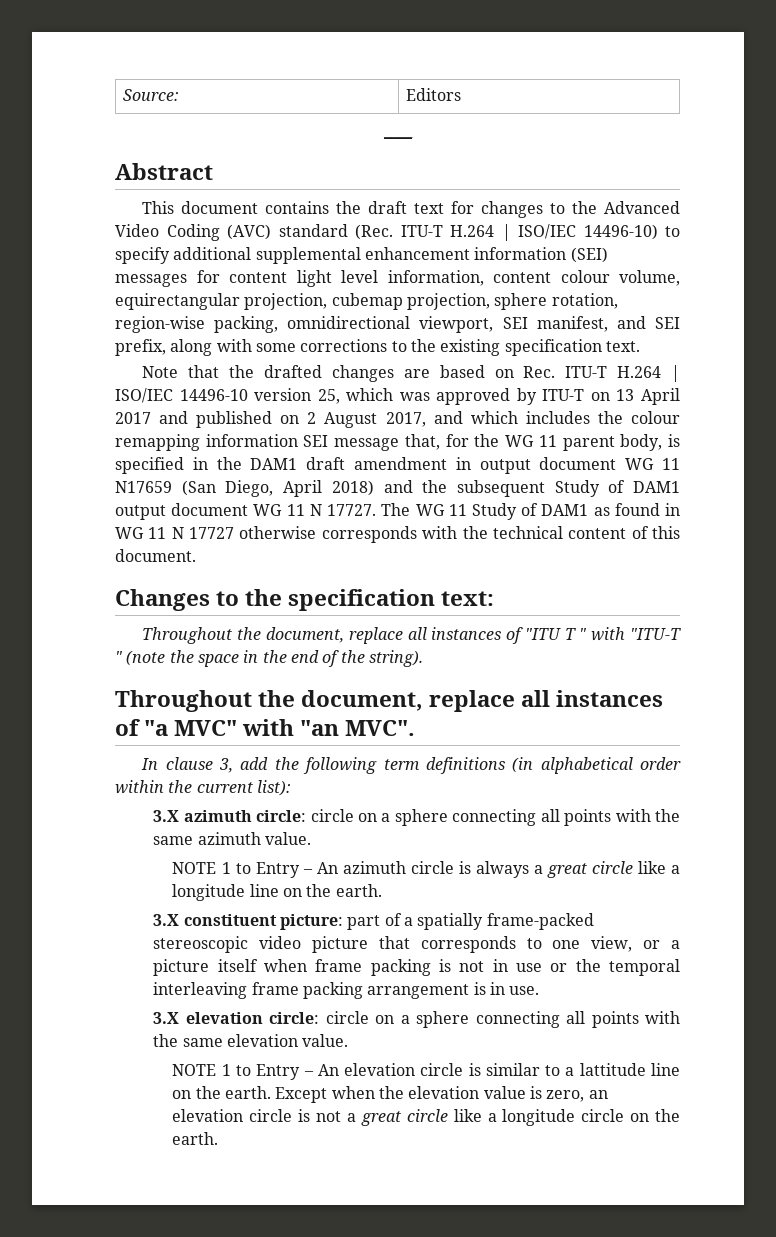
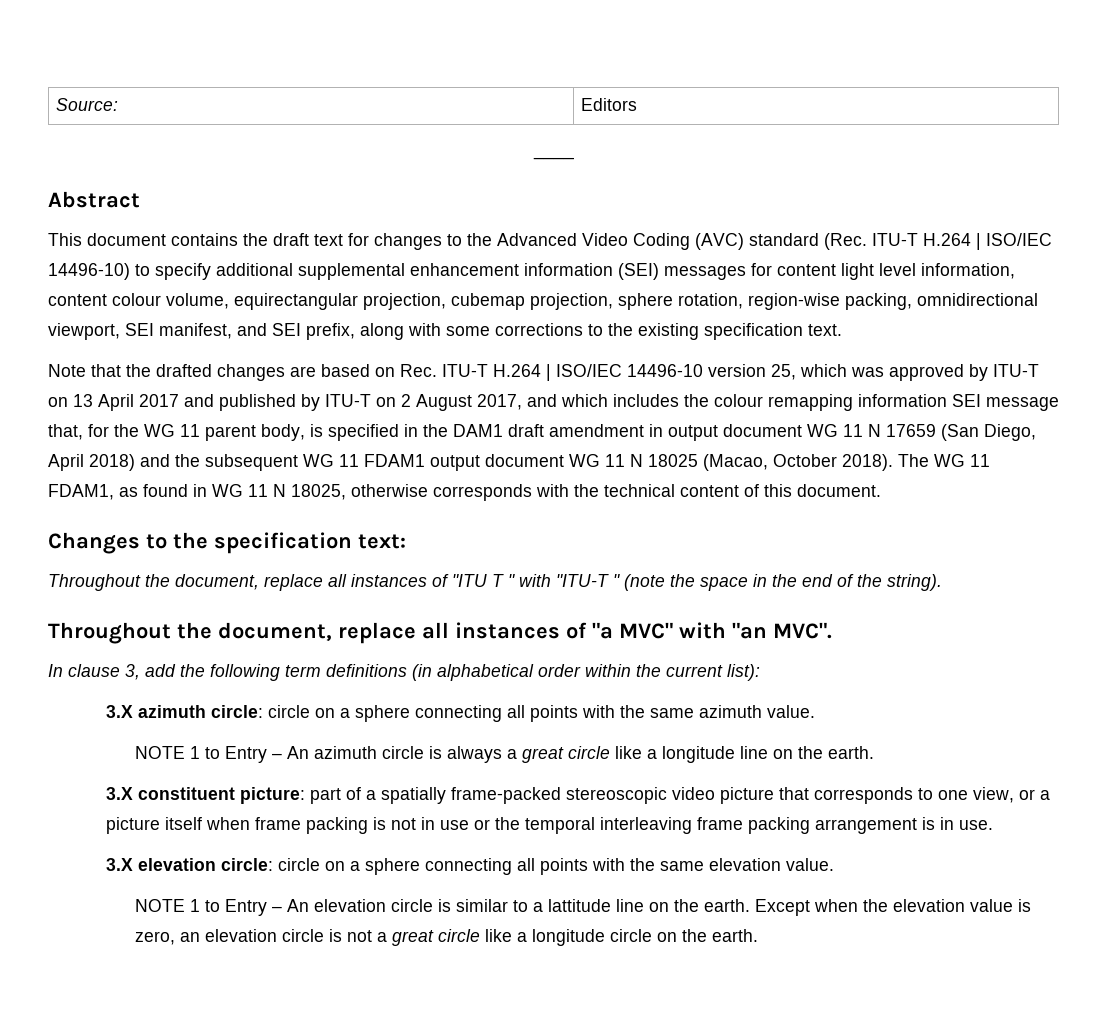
(273, 419) none -> [301,394,371,411] by ITU-T
[115,481,172,493] N17659 -> [868,424,936,437] N 17659
[554,480,680,497] [115,503,589,520] Study of DAM1 output document WG 11 N 17727. The WG 11 Study of DAM1 -> [303,454,990,471] [48,484,114,500] WG 11 FDAM1 output document WG 11 N 18025 (Macao, October 2018). The WG 11 FDAM1,
[189,527,235,539] 17727 -> [291,484,346,500] 18025,

